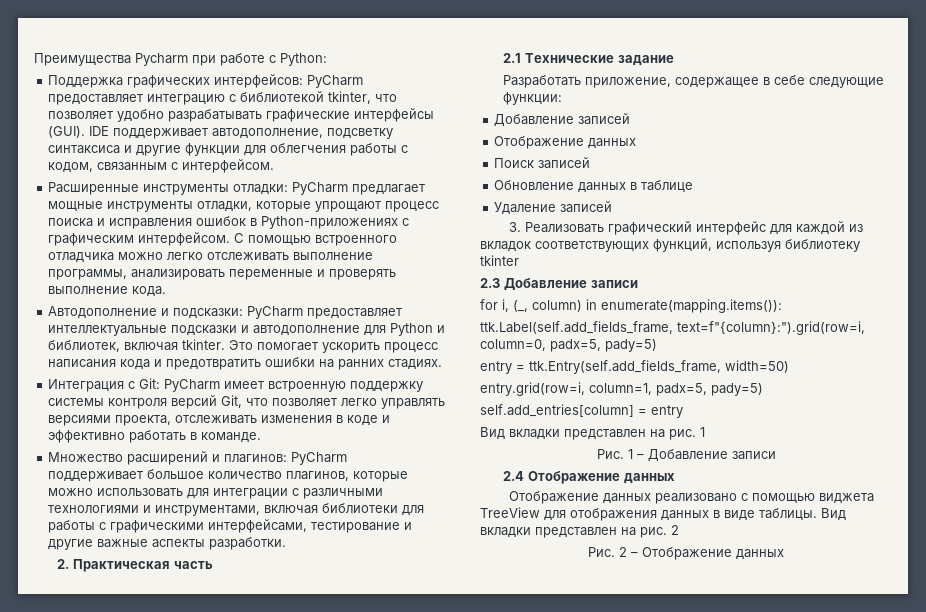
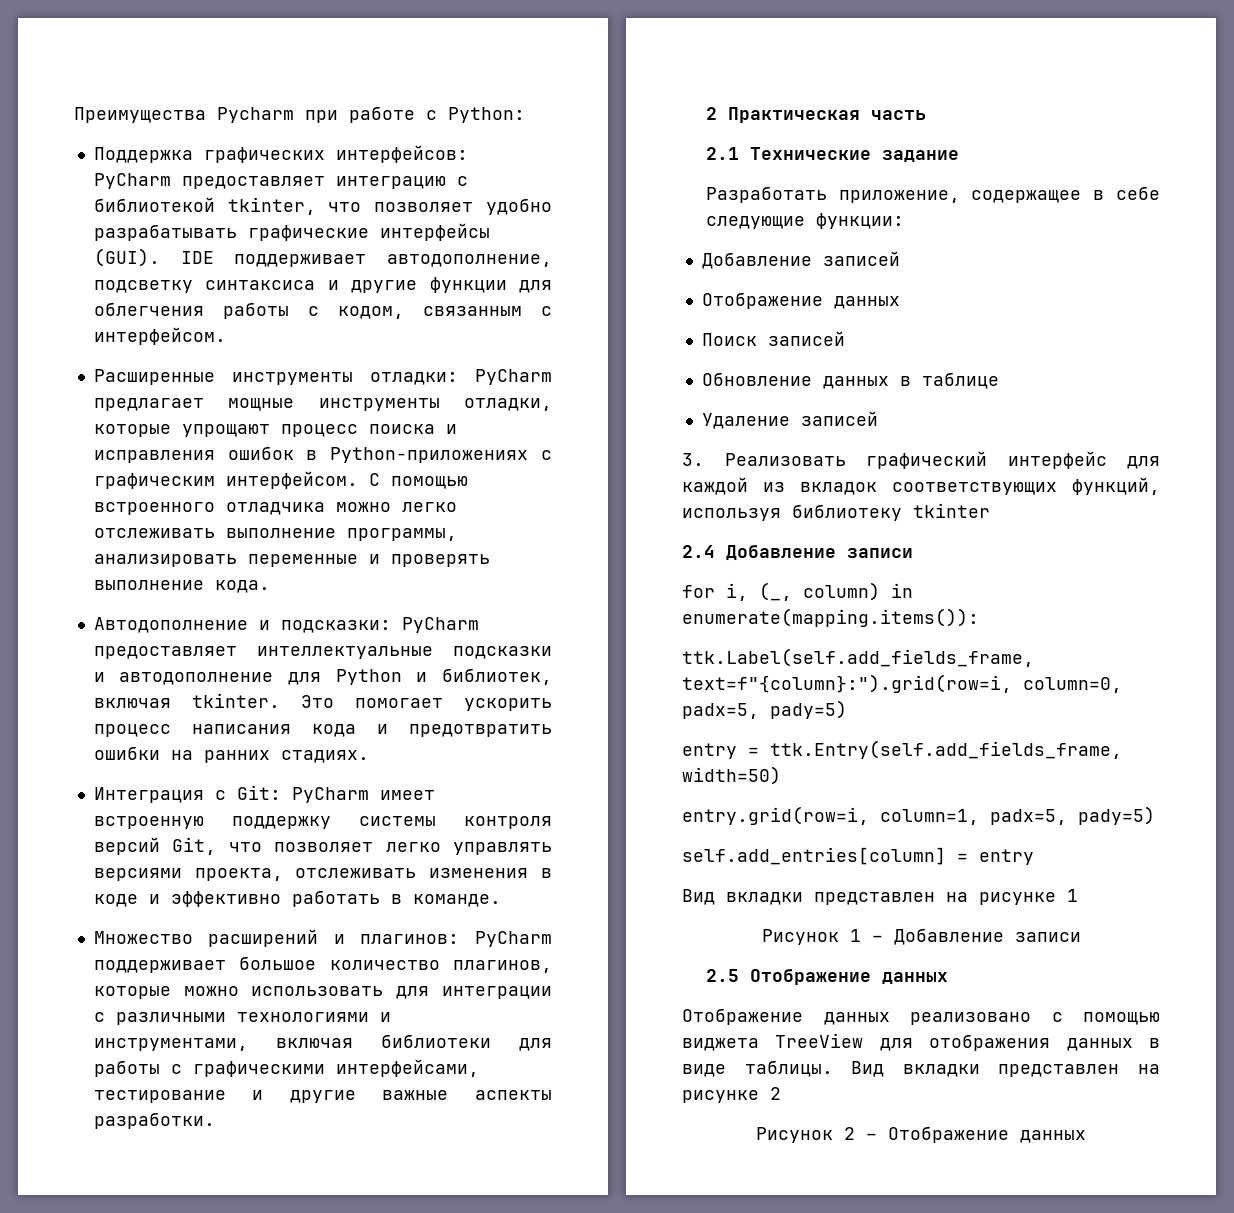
[56,559,69,569] 2. -> [705,107,717,120] 2
[480,278,500,288] 2.3 -> [682,545,715,558] 2.4
[669,429,696,440] рис. -> [979,892,1056,905] рисунке
[596,449,624,459] Рис. -> [761,929,839,945] Рисунок
[502,471,524,481] 2.4 -> [705,969,739,982] 2.5
[640,527,667,538] рис. -> [682,1090,759,1103] рисунке
[588,547,615,557] Рис. -> [756,1127,833,1143] Рисунок

